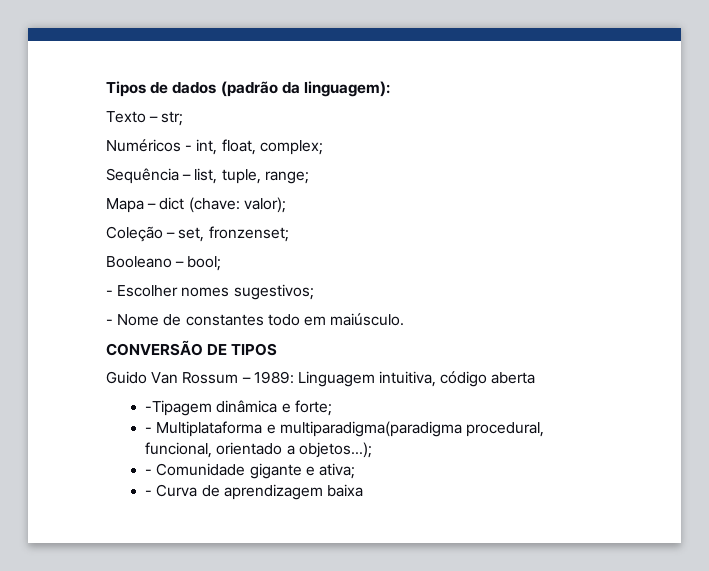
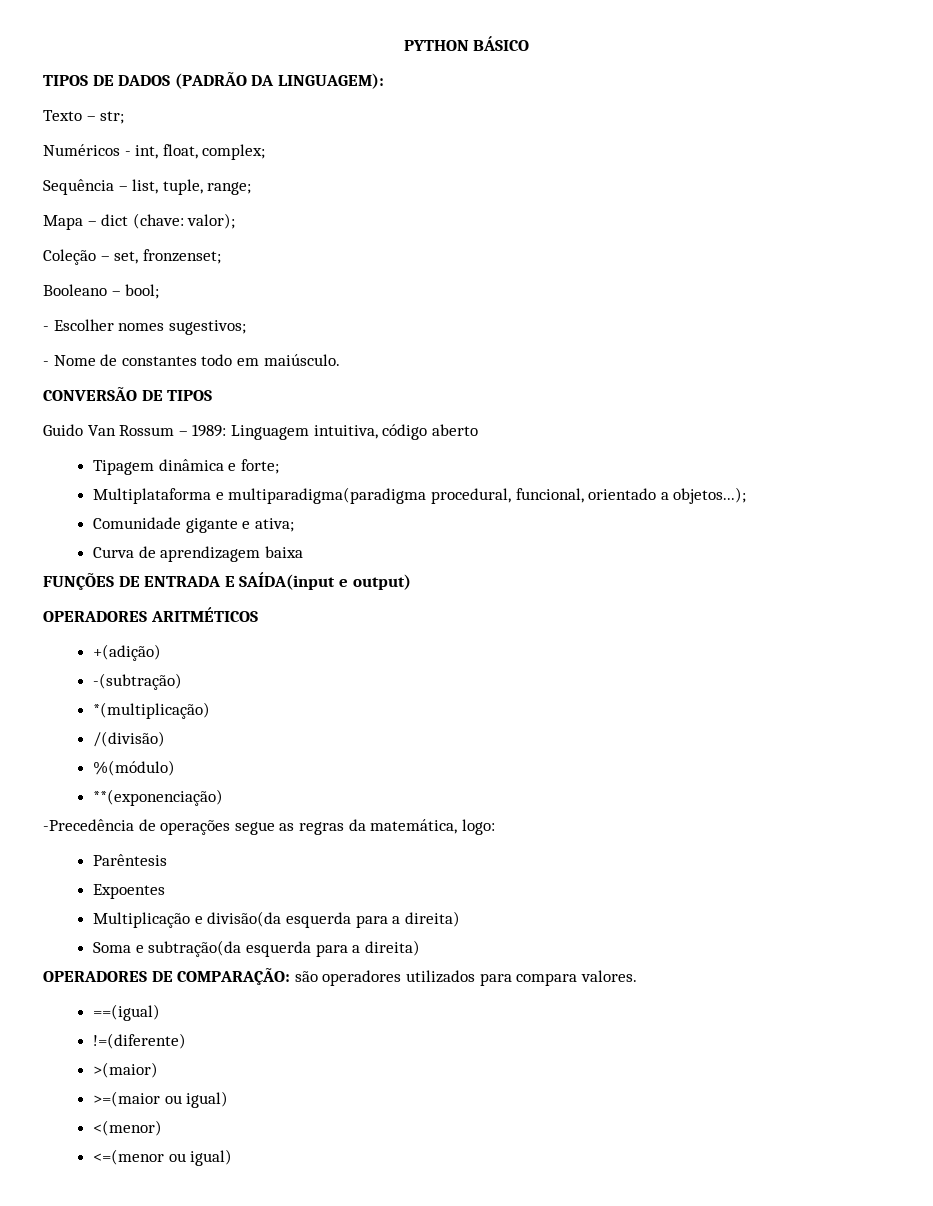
[106,81,390,97] Tipos de dados (padrão da linguagem): -> [403,36,530,51] [43,72,384,89] PYTHON BÁSICO // TIPOS DE DADOS (PADRÃO DA LINGUAGEM):
[491,372,536,384] [145,400,213,416] aberta // -Tipagem -> [431,424,478,436] [93,460,155,475] aberto // Tipagem
[145,427,153,433] - -> (279, 466) none
[145,469,153,475] - -> (747, 495) none
[145,490,153,496] - -> (294, 525) none
(363, 490) none -> [43,572,411,590] [43,607,258,622] [93,644,162,661] [93,673,183,690] [93,702,211,719] [93,731,166,747] [93,760,176,776] [93,789,224,806] [43,819,495,835] [93,854,168,866] [93,884,166,899] [93,911,460,928] [93,940,420,957] [43,968,637,986] [93,1004,161,1021] [93,1033,187,1049] [93,1062,159,1078] [93,1091,229,1108] [93,1120,163,1136] [93,1149,233,1166] // FUNÇÕES DE ENTRADA E SAÍDA(input e output) // OPERADORES ARITMÉTICOS // +(adição) // -(subtração) // *(multiplicação) // /(divisão) // %(módulo) // **(exponenciação) // -Precedência de operações segue as regras da matemática, logo: // Parêntesis // Expoentes // Multiplicação e divisão(da esquerda para a direita) // Soma e subtração(da esquerda para a direita) // OPERADORES DE COMPARAÇÃO: são operadores utilizados para compara valores. // ==(igual) // !=(diferente) // >(maior) // >=(maior ou igual) // <(menor) // <=(menor ou igual)

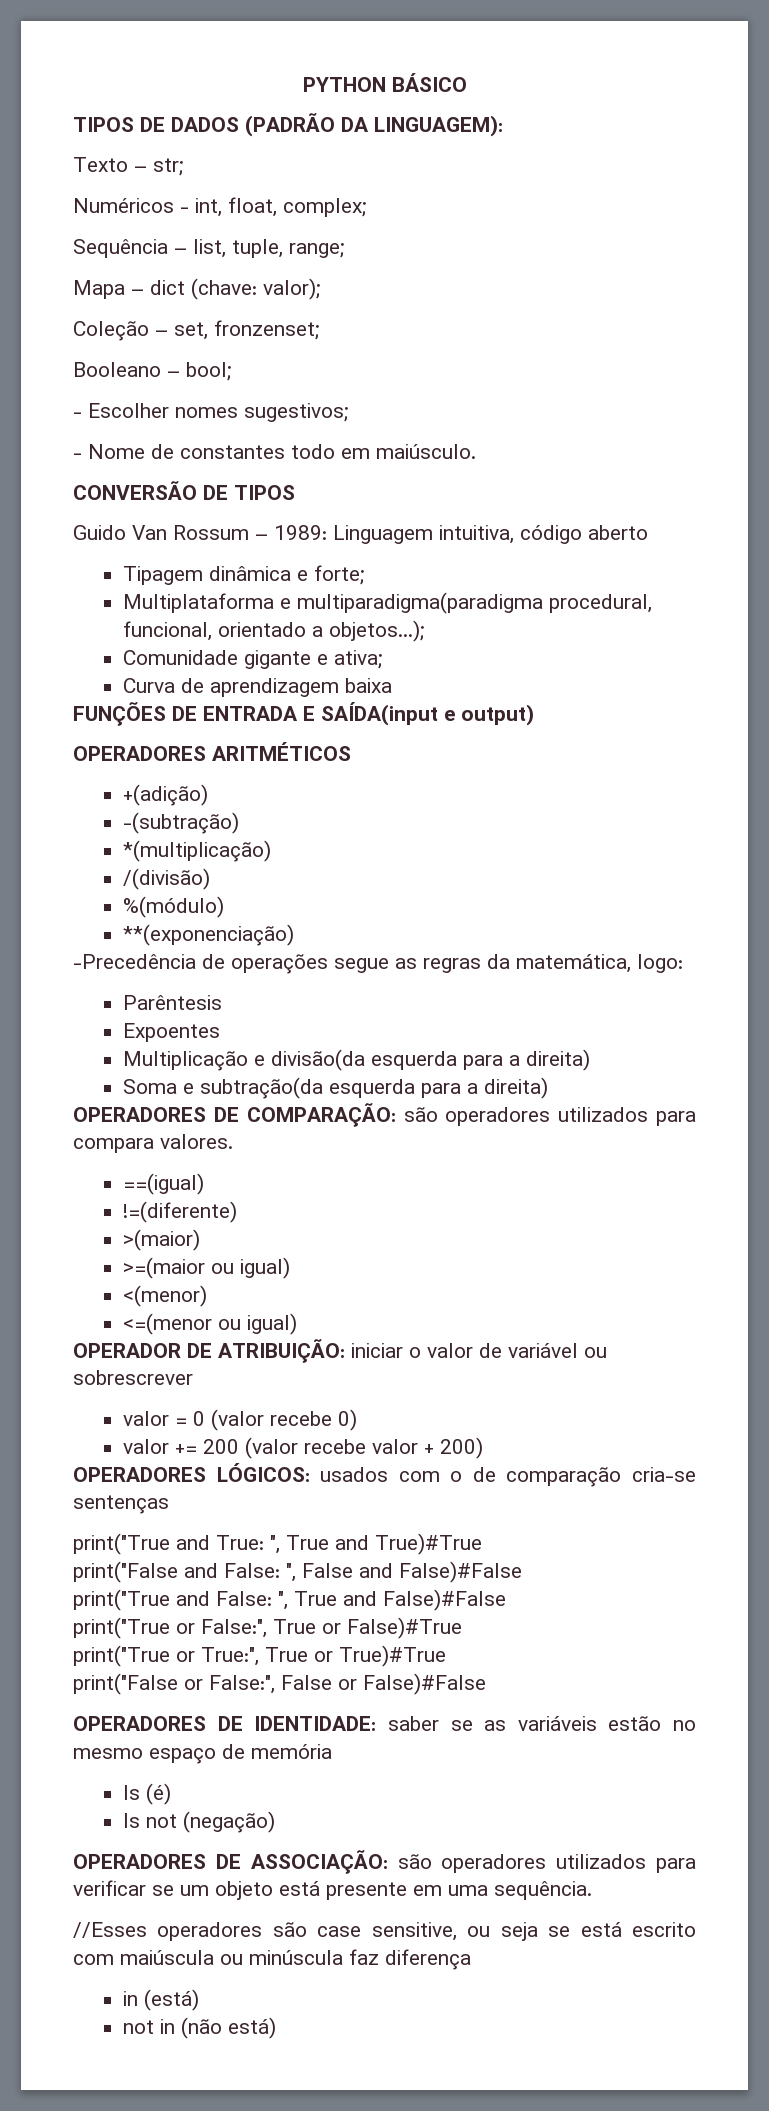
(233, 1157) none -> [73,1339,607,1363] [73,1370,193,1385] [123,1409,358,1431] [123,1437,484,1459] [73,1463,696,1487] [73,1495,169,1514] [73,1533,482,1555] [73,1561,522,1583] [73,1589,506,1611] [73,1617,462,1639] [73,1645,446,1667] [73,1673,486,1695] [73,1716,696,1731] [73,1744,332,1764] [123,1783,172,1805] [123,1811,276,1833] [73,1850,696,1874] [73,1880,592,1900] [73,1922,697,1941] [73,1949,471,1970] [123,1989,200,2011] [123,2017,277,2039] // OPERADOR DE ATRIBUIÇÃO: iniciar o valor de variável ou sobrescrever // valor = 0 (valor recebe 0) // valor += 200 (valor recebe valor + 200) // OPERADORES LÓGICOS: usados com o de comparação cria-se sentenças // print("True and True: ", True and True)#True // print("False and False: ", False and False)#False // print("True and False: ", True and False)#False // print("True or False:", True or False)#True // print("True or True:", True or True)#True // print("False or False:", False or False)#False // OPERADORES DE IDENTIDADE: saber se as variáveis estão no mesmo espaço de memória // Is (é) // Is not (negação) // OPERADORES DE ASSOCIAÇÃO: são operadores utilizados para verificar se um objeto está presente em uma sequência. // //Esses operadores são case sensitive, ou seja se está escrito com maiúscula ou minúscula faz diferença // in (está) // not in (não está)

